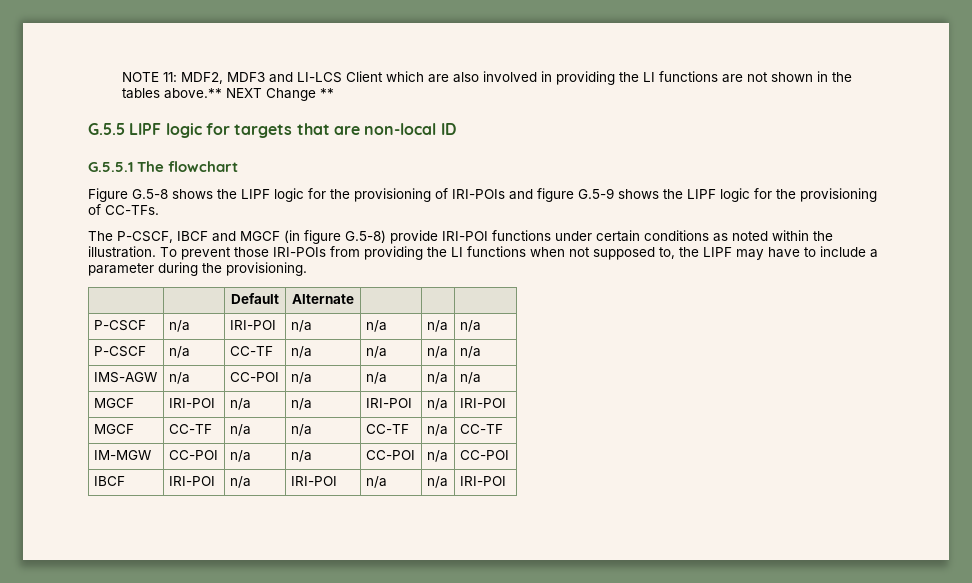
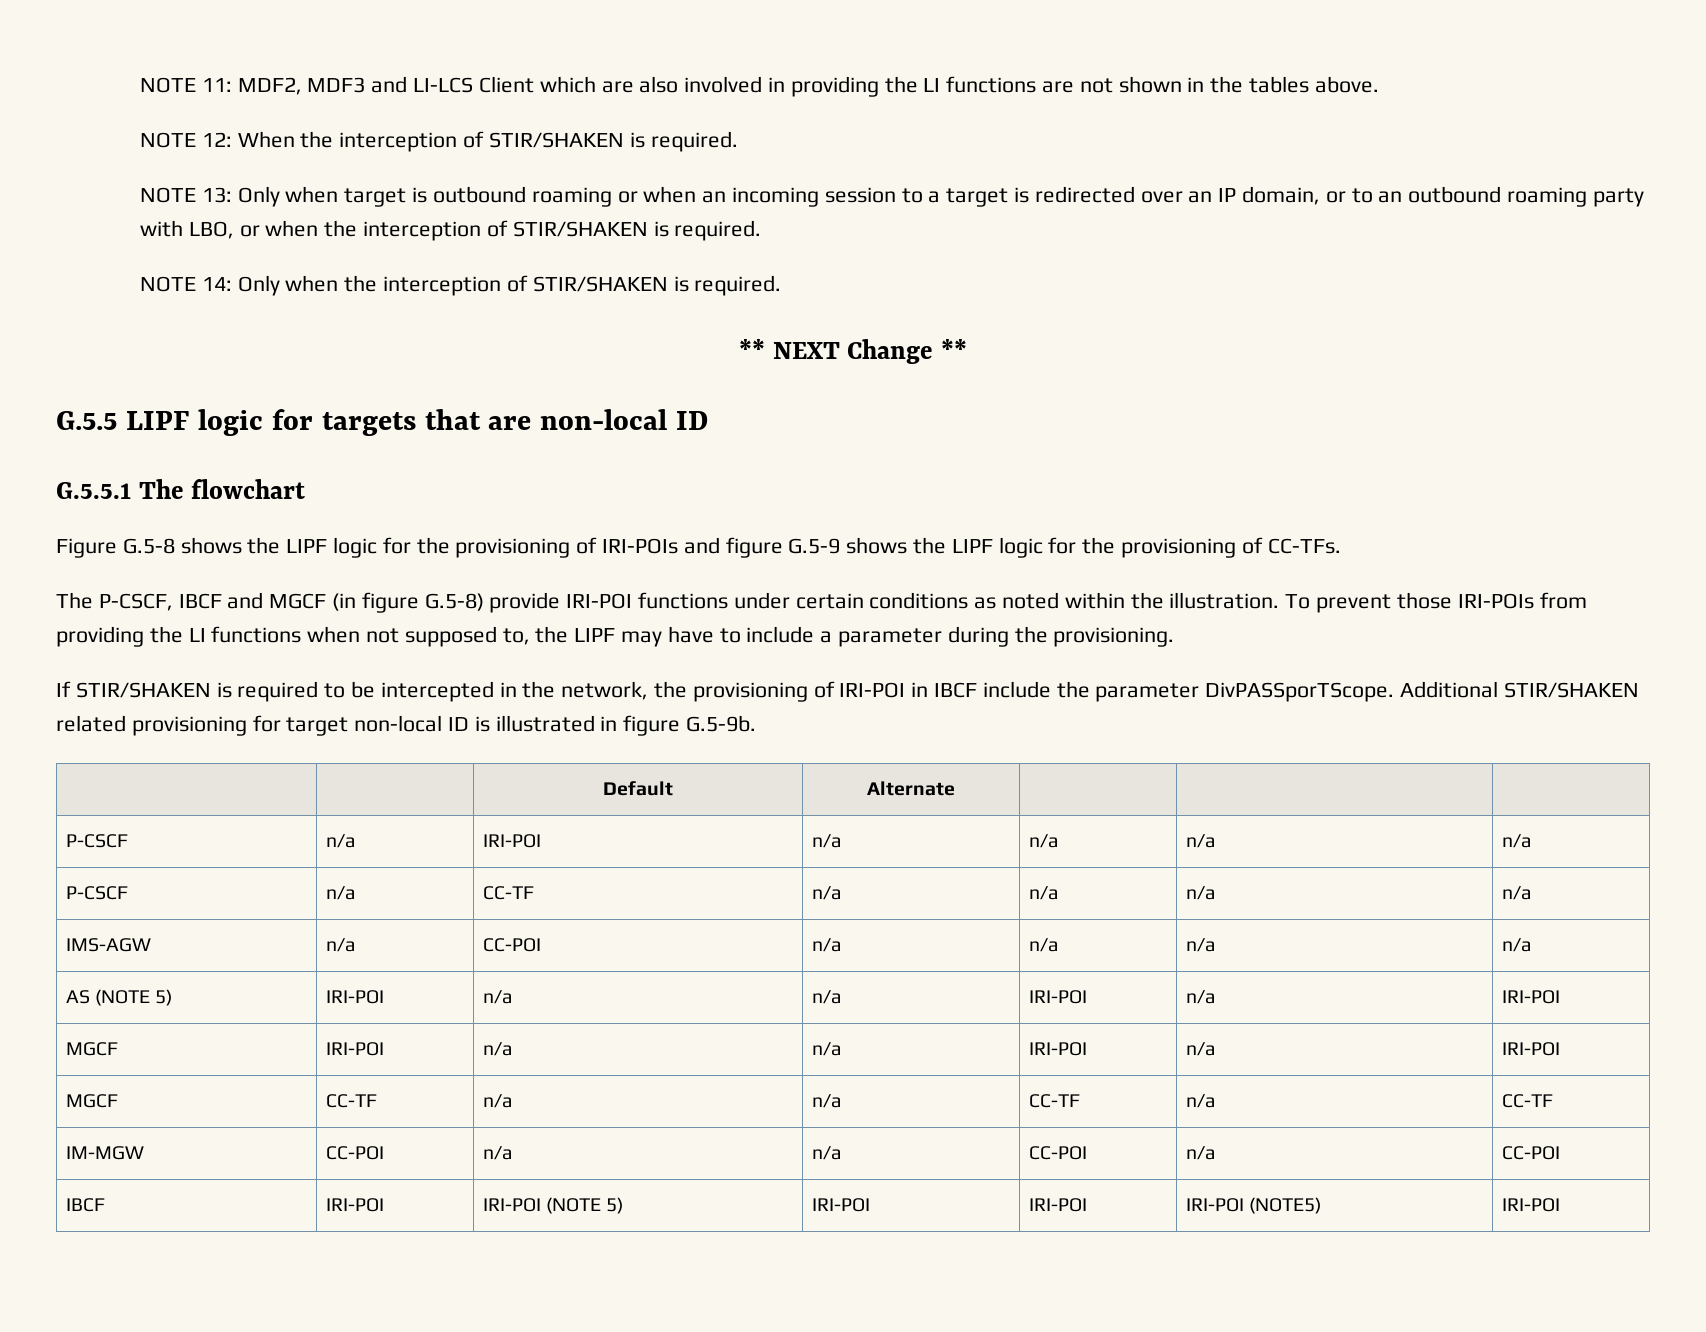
[164,88,223,99] above.** -> [1314,76,1379,93] [140,131,738,152] [140,186,1644,207] [140,220,762,241] [140,275,782,296] [738,339,765,359] above. // NOTE 12: When the interception of STIR/SHAKEN is required. // NOTE 13: Only when target is outbound roaming or when an incoming session to a target is redirected over an IP domain, or to an outbound roaming party with LBO, or when the interception of STIR/SHAKEN is required. // NOTE 14: Only when the interception of STIR/SHAKEN is required. // **
(307, 269) none -> [56,681,1639,702] [56,715,757,736] // If STIR/SHAKEN is required to be intercepted in the network, the provisioning of IRI-POI in IBCF include the parameter DivPASSporTScope. Additional STIR/SHAKEN related provisioning for target non-local ID is illustrated in figure G.5-9b.
(481, 378) none -> [65,989,173,1006] [325,990,384,1004] [482,990,512,1004] [811,990,841,1004] [1028,990,1087,1004] [1185,990,1215,1004] [1501,990,1560,1004] // AS (NOTE 5) | IRI-POI | n/a | n/a | IRI-POI | n/a | IRI-POI
[229,476,251,488] [290,476,337,486] [365,476,387,488] [426,476,448,488] n/a | IRI-POI | n/a | n/a -> [482,1197,624,1214] [811,1198,870,1212] [1028,1198,1087,1212] [1185,1197,1321,1214] IRI-POI (NOTE 5) | IRI-POI | IRI-POI | IRI-POI (NOTE5)

